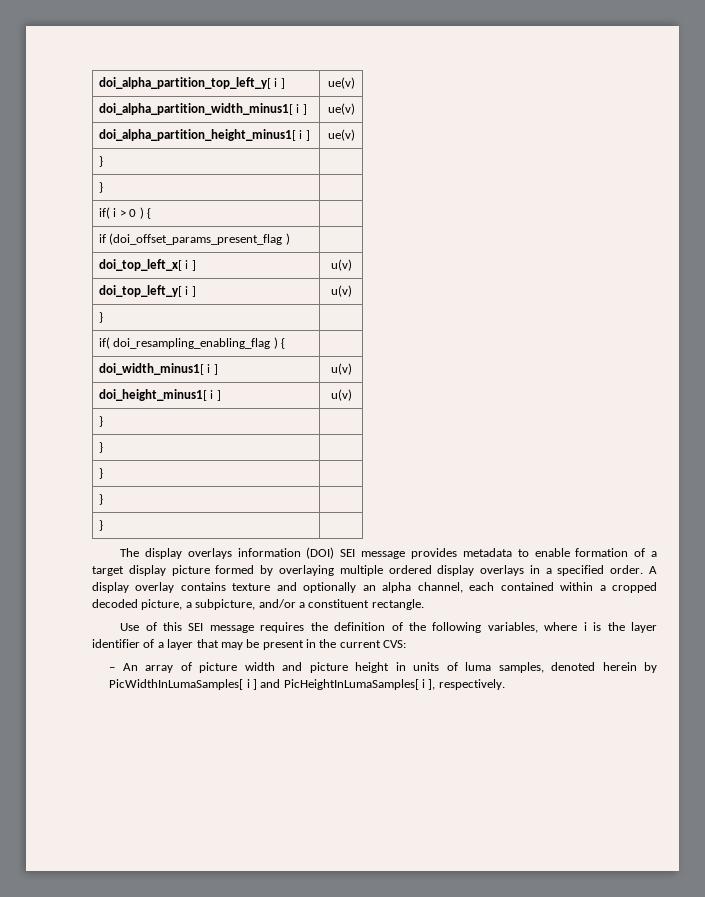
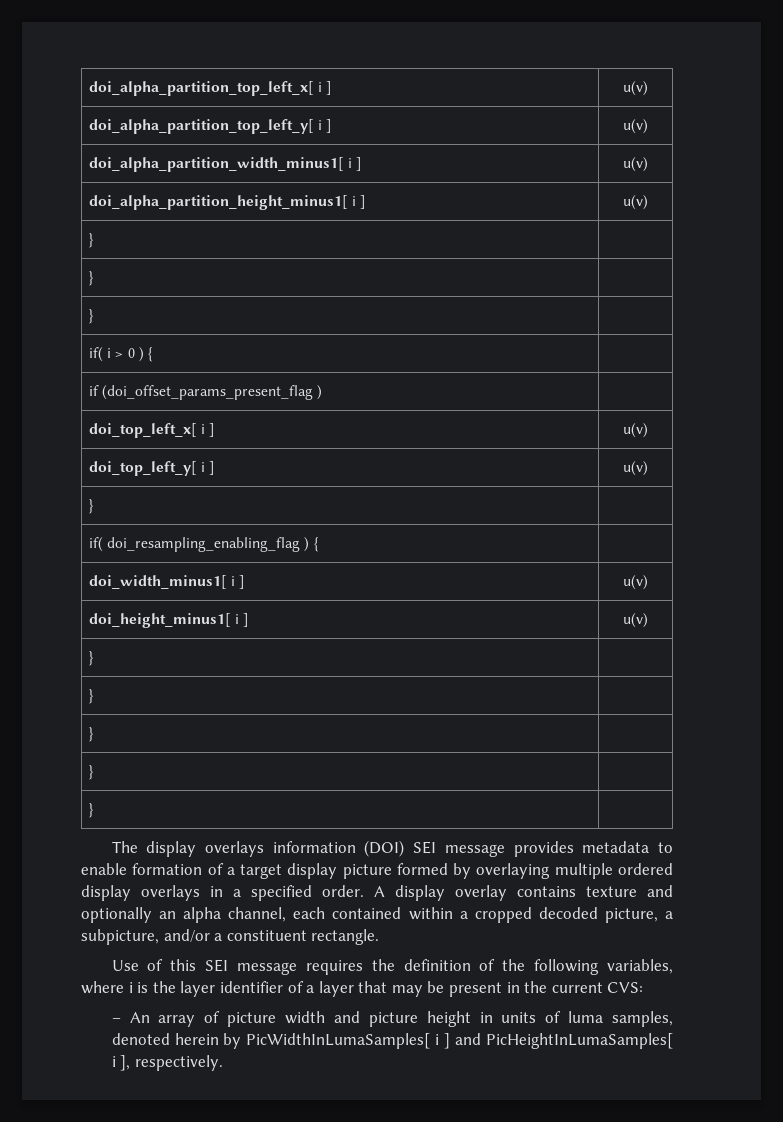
(99, 83) none -> [88,81,333,96] [623,81,648,96] doi_alpha_partition_top_left_x[ i ] | u(v) //
[327,77,355,89] ue(v) -> [623,119,648,134] u(v)
[327,103,355,115] ue(v) -> [623,157,648,172] u(v)
[327,129,355,141] ue(v) -> [623,195,648,210] [88,233,94,248] u(v) // } |

